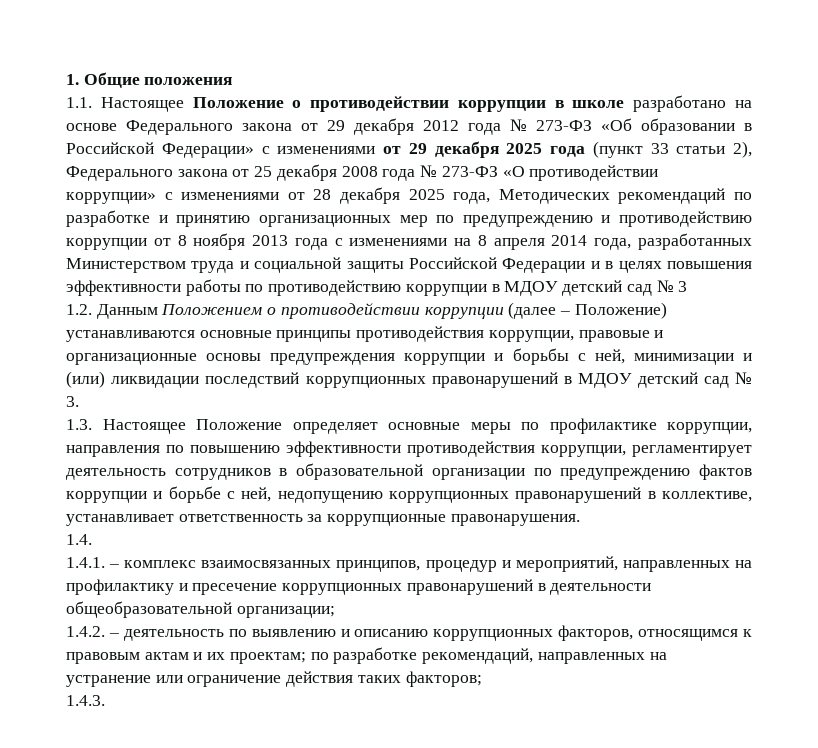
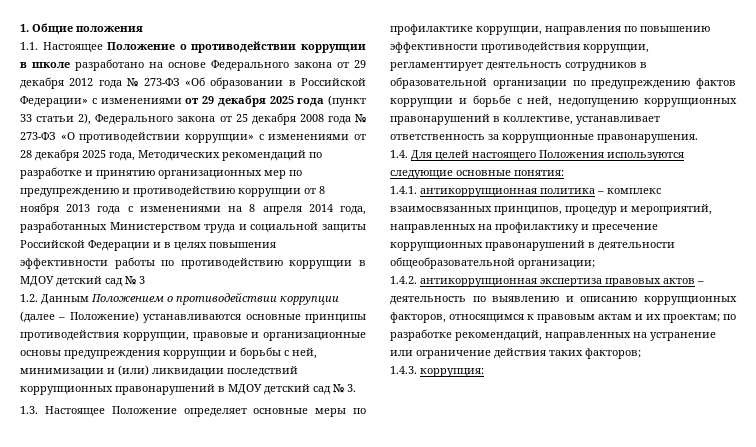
(92, 539) none -> [411,150,684,161] [390,170,564,179] Для целей настоящего Положения используются следующие основные понятия:
(105, 562) none -> [420,188,595,197] антикоррупционная политика
(105, 631) none -> [420,278,695,287] антикоррупционная экспертиза правовых актов
(105, 700) none -> [420,368,484,377] коррупция:

